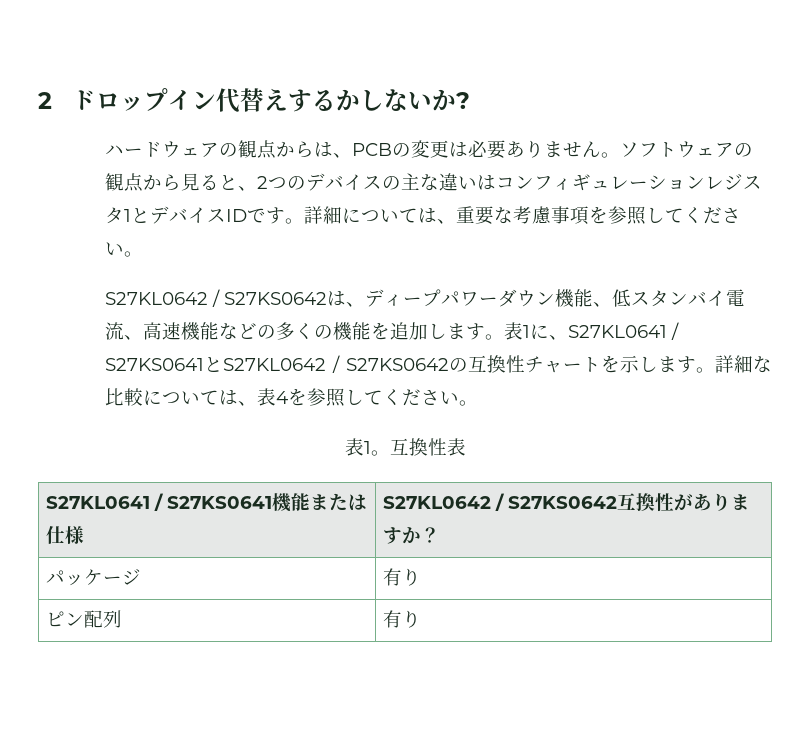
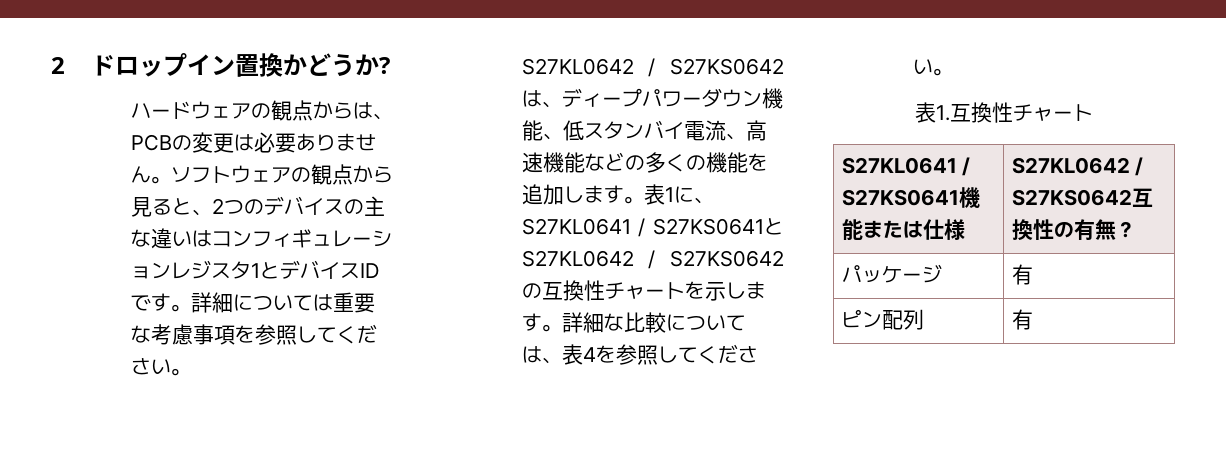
[215,88,432,113] 代替えするかしない -> [234,53,355,77] 置換かどう
[437,219,457,224] 、 -> (333, 302) none
[363,438,466,456] 1。互換性表 -> [936,102,1093,123] 1.互換性チャート
[673,493,750,511] [382,527,421,544] がありますか -> [1053,219,1116,240] の有無
[401,568,421,586] り -> (1033, 274) none
[401,610,421,628] り -> (1033, 319) none

